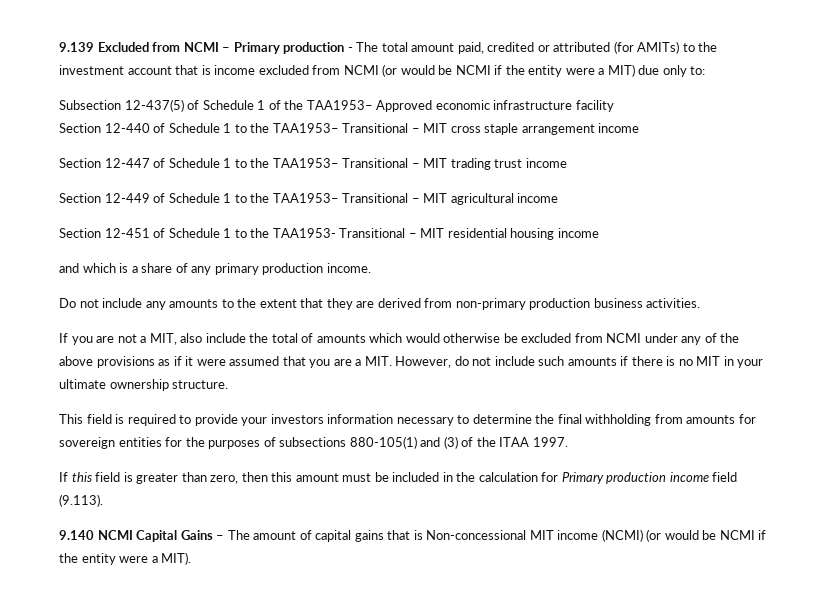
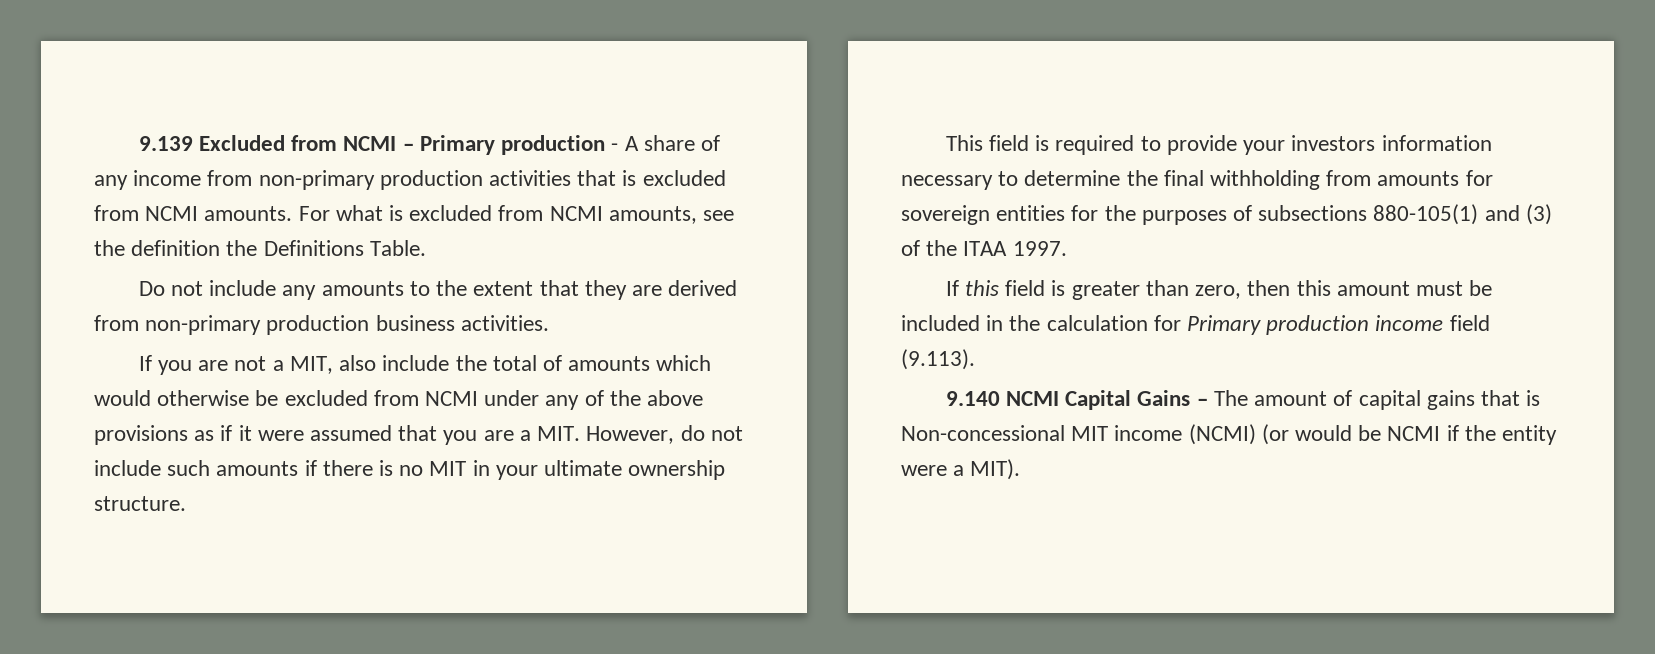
[356,41,718,54] [59,64,706,77] [59,99,614,112] [59,123,640,135] [59,158,567,170] [59,193,559,205] [59,228,599,240] [59,263,371,275] The total amount paid, credited or attributed (for AMITs) to the investment account that is income excluded from NCMI (or would be NCMI if the entity were a MIT) due only to: // Subsection 12-437(5) of Schedule 1 of the TAA1953– Approved economic infrastructure facility // Section 12-440 of Schedule 1 to the TAA1953– Transitional – MIT cross staple arrangement income // Section 12-447 of Schedule 1 to the TAA1953– Transitional – MIT trading trust income // Section 12-449 of Schedule 1 to the TAA1953– Transitional – MIT agricultural income // Section 12-451 of Schedule 1 to the TAA1953- Transitional – MIT residential housing income // and which is a share of any primary production income. -> [624,135,720,151] [94,170,726,190] [94,205,735,224] [94,240,426,256] A share of any income from non-primary production activities that is excluded from NCMI amounts. For what is excluded from NCMI amounts, see the definition the Definitions Table.

